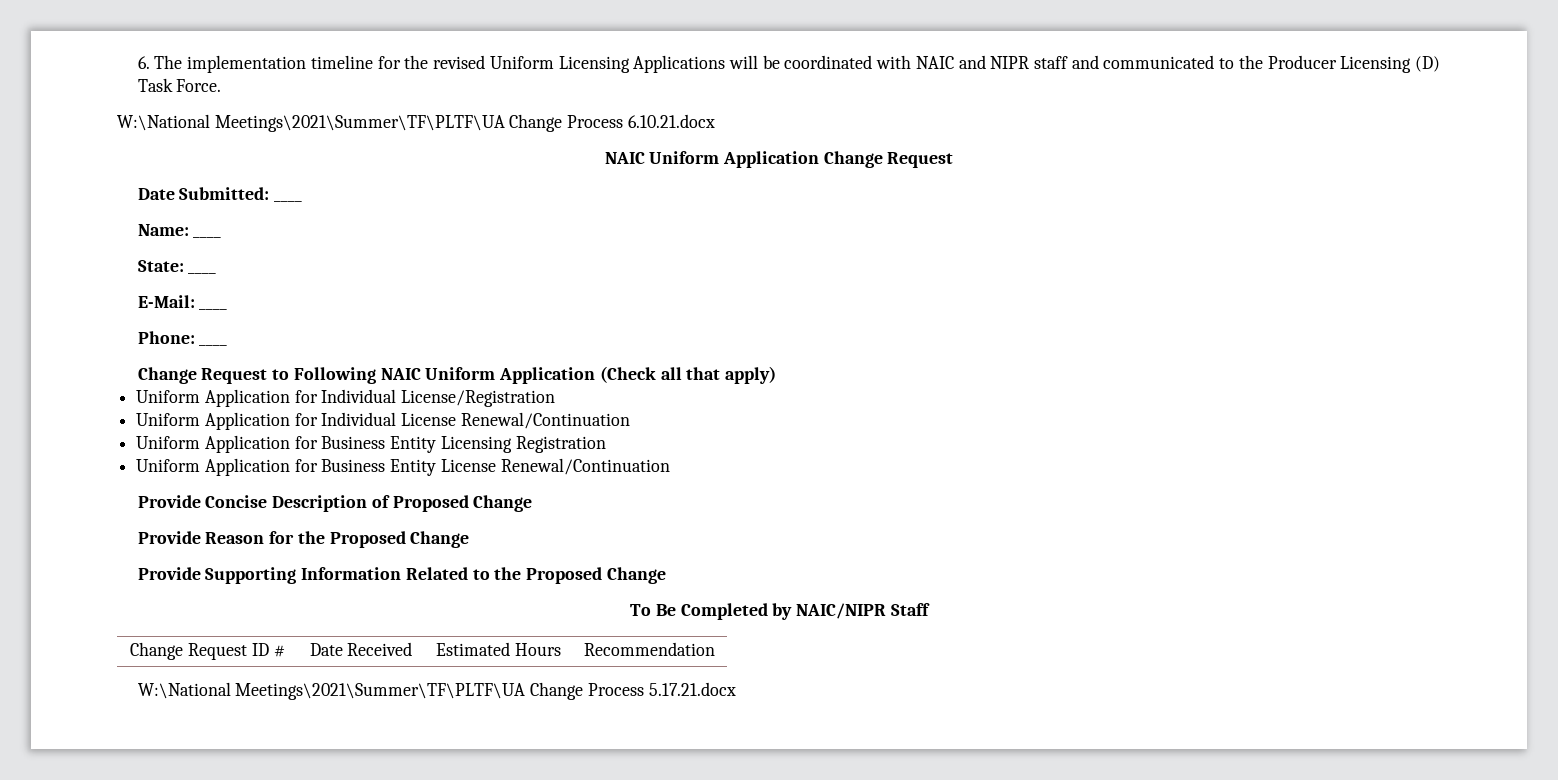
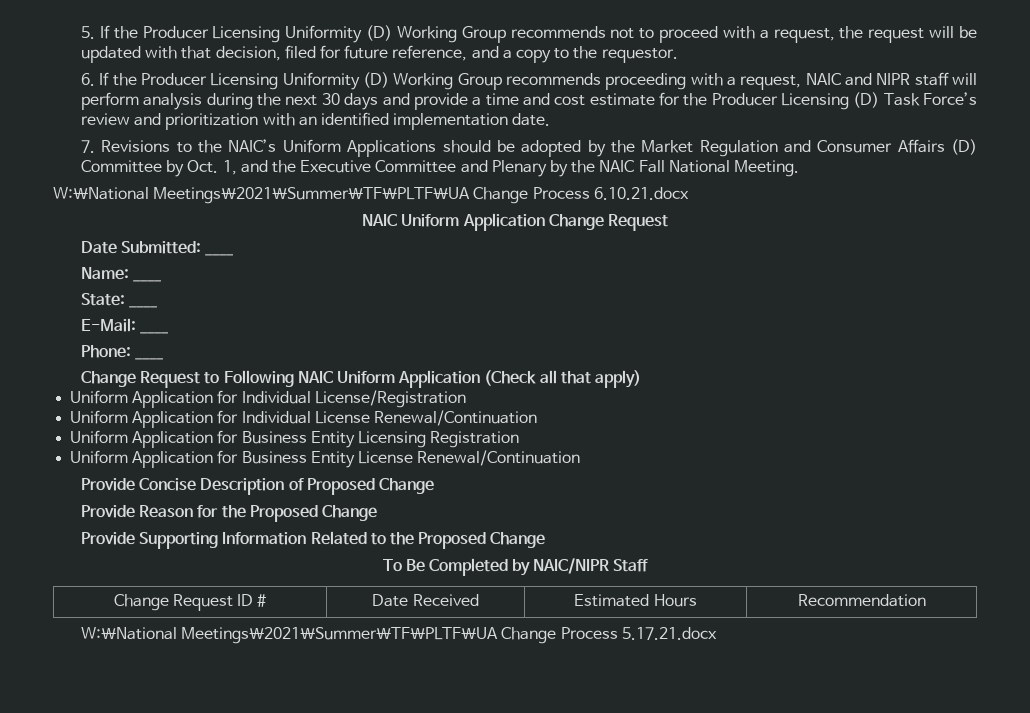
[137,55,1235,73] 6. The implementation timeline for the revised Uniform Licensing Applications will be coordinated with NAIC and NIPR staff and communicated to -> [81,25,978,43] [81,45,678,63] [81,72,977,90] [81,92,680,110] 5. If the Producer Licensing Uniformity (D) Working Group recommends not to proceed with a request, the request will be updated with that decision, filed for future reference, and a copy to the requestor. // 6. If the Producer Licensing Uniformity (D) Working Group recommends proceeding with a request, NAIC and NIPR staff will perform analysis during the next 30 days and provide a time and cost estimate for
[176,79,222,92] Force. -> [923,92,978,105] [81,112,551,130] [81,139,977,157] [81,160,799,177] Force’s review and prioritization with an identified implementation date. // 7. Revisions to the NAIC’s Uniform Applications should be adopted by the Market Regulation and Consumer Affairs (D) Committee by Oct. 1, and the Executive Committee and Plenary by the NAIC Fall National Meeting.

